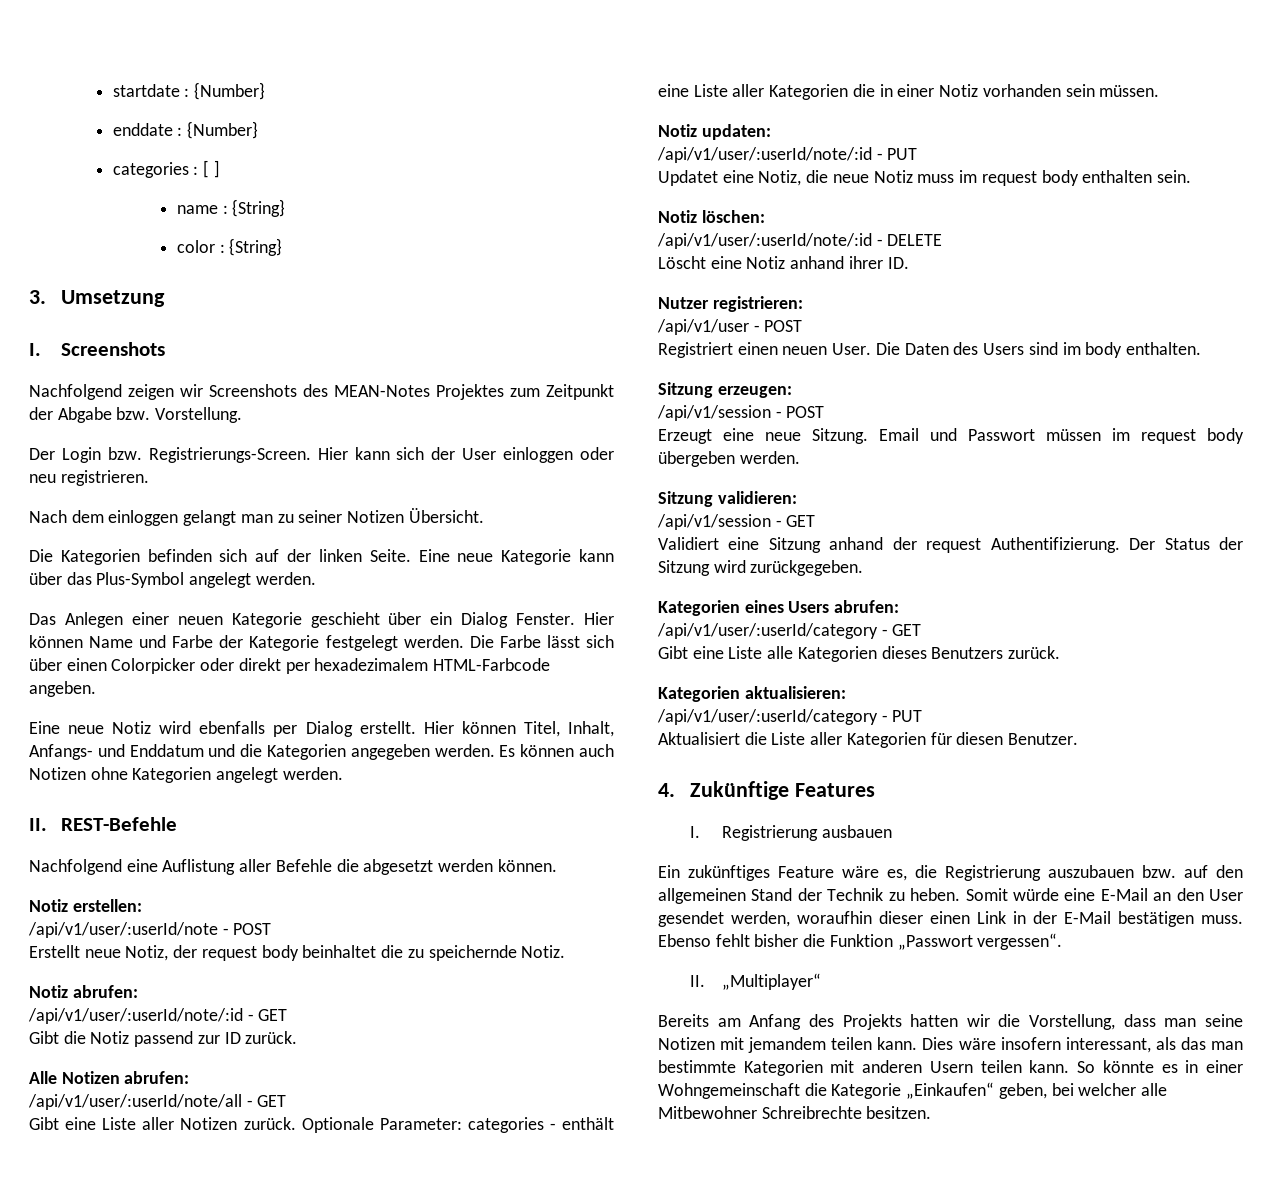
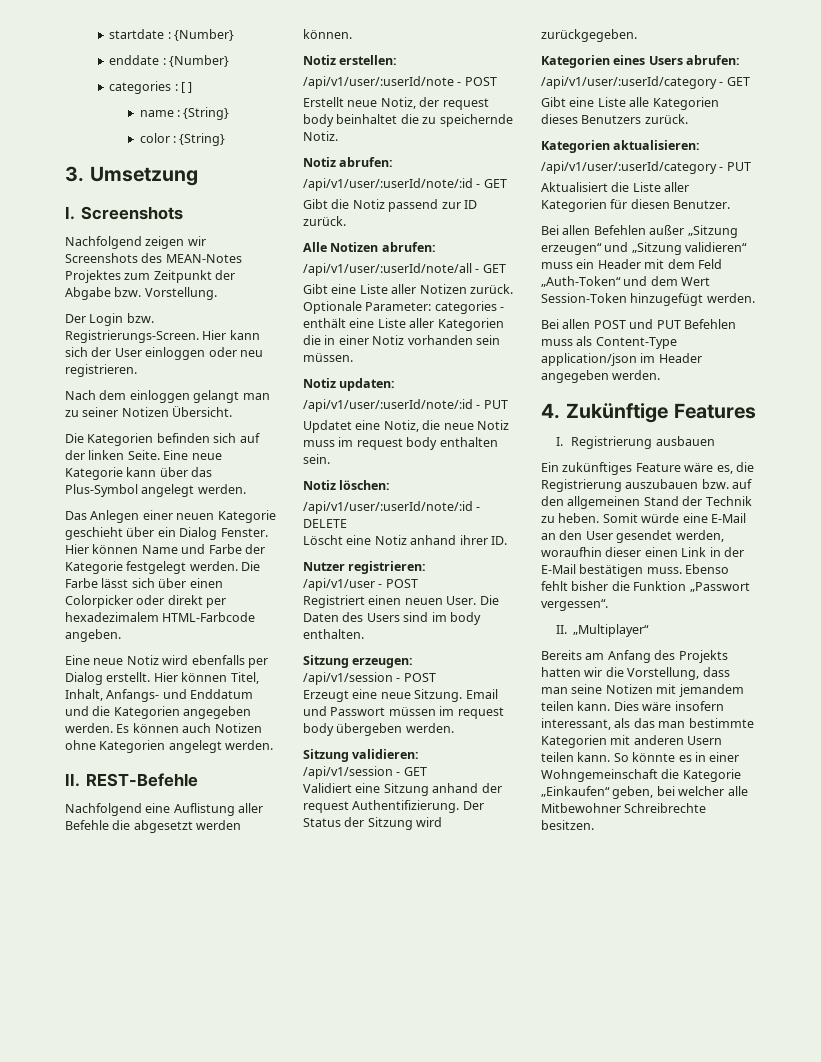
(1079, 739) none -> [541,225,738,238] [541,242,748,255] [541,259,722,269] [541,276,711,287] [541,293,755,306] [541,319,736,329] [541,336,677,349] [541,353,702,366] [541,370,661,383] // Bei allen Befehlen außer „Sitzung erzeugen“ und „Sitzung validieren“ muss ein Header mit dem Feld „Auth-Token“ und dem Wert Session-Token hinzugefügt werden. // Bei allen POST und PUT Befehlen muss als Content-Type application/json im Header angegeben werden.

